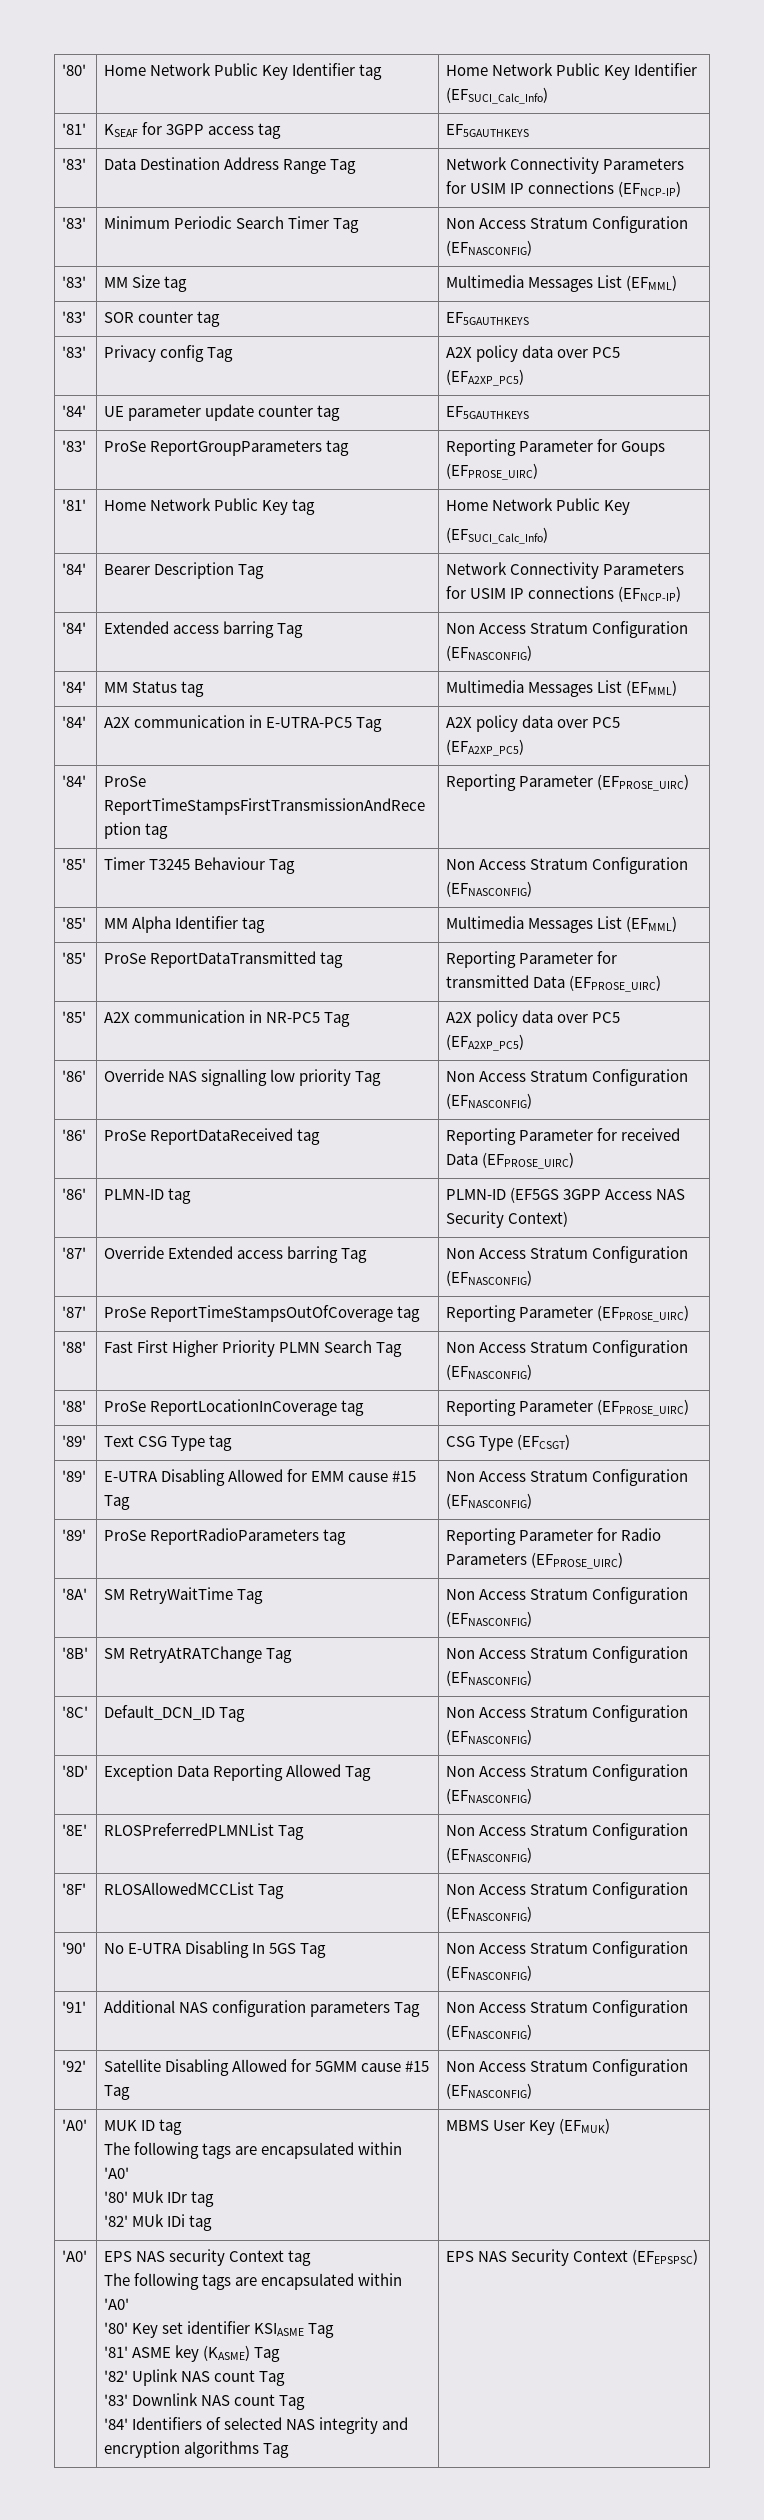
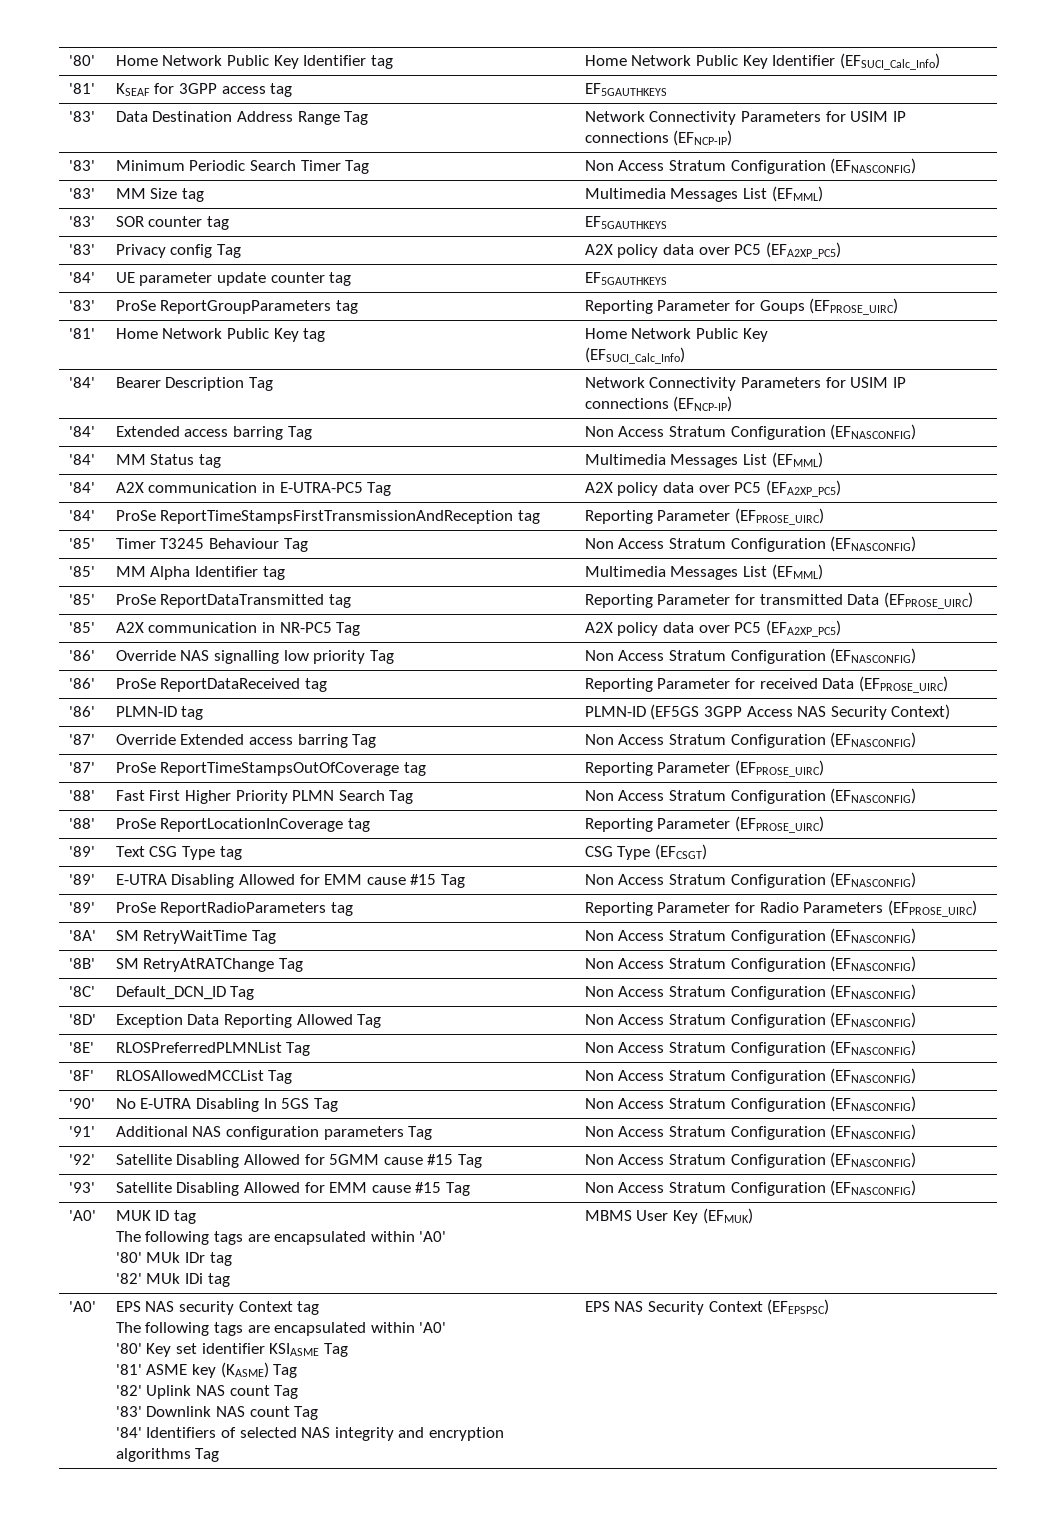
(532, 2091) none -> [68,1182,95,1193] [115,1182,470,1196] [584,1180,917,1196] // '93' | Satellite Disabling Allowed for EMM cause #15 Tag | Non Access Stratum Configuration (EFNASCONFIG)

